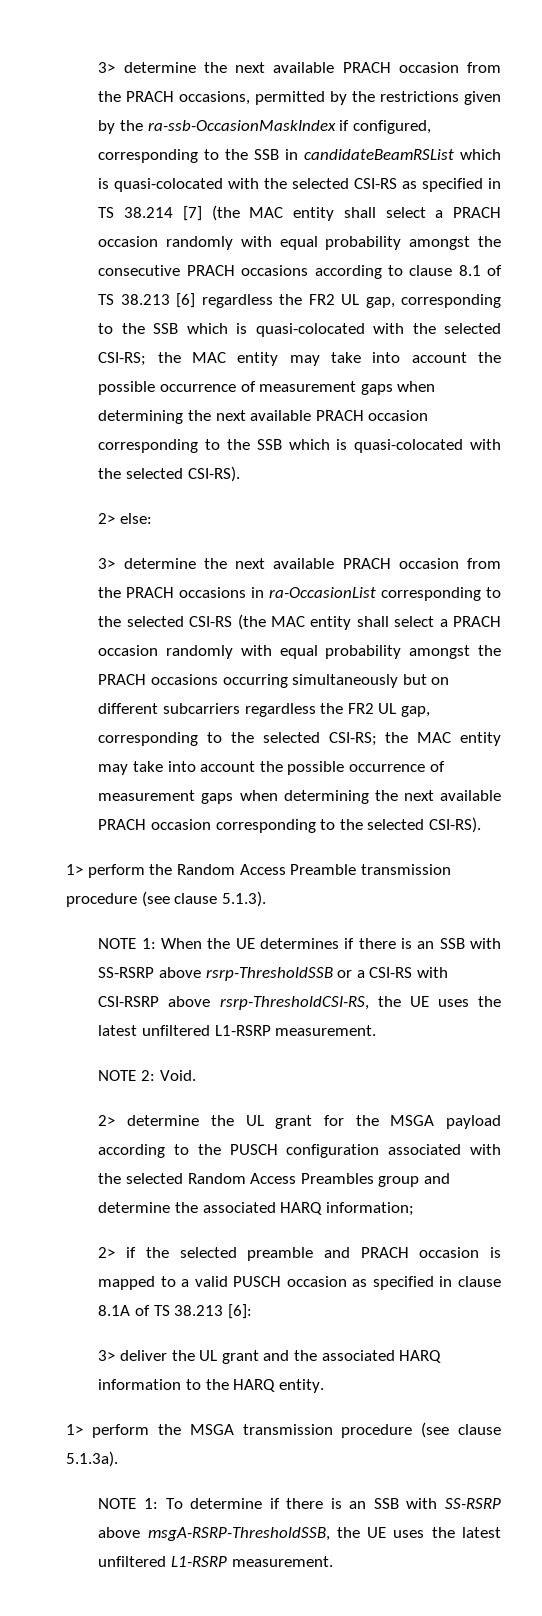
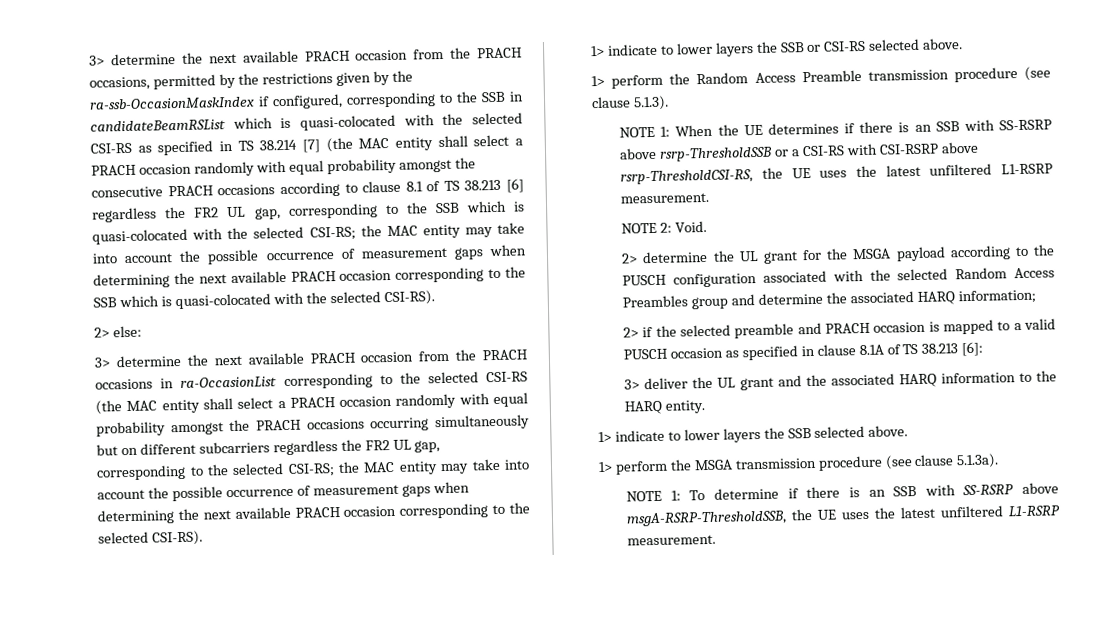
(481, 825) none -> [590,38,964,57] // 1> indicate to lower layers the SSB or CSI-RS selected above.
(324, 1386) none -> [598,425,909,443] // 1> indicate to lower layers the SSB selected above.

